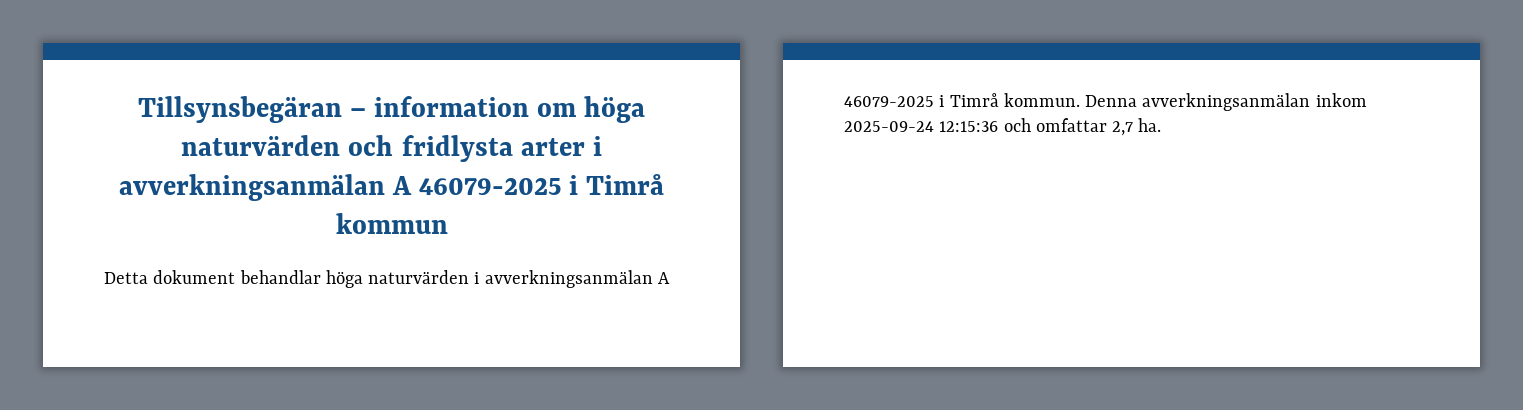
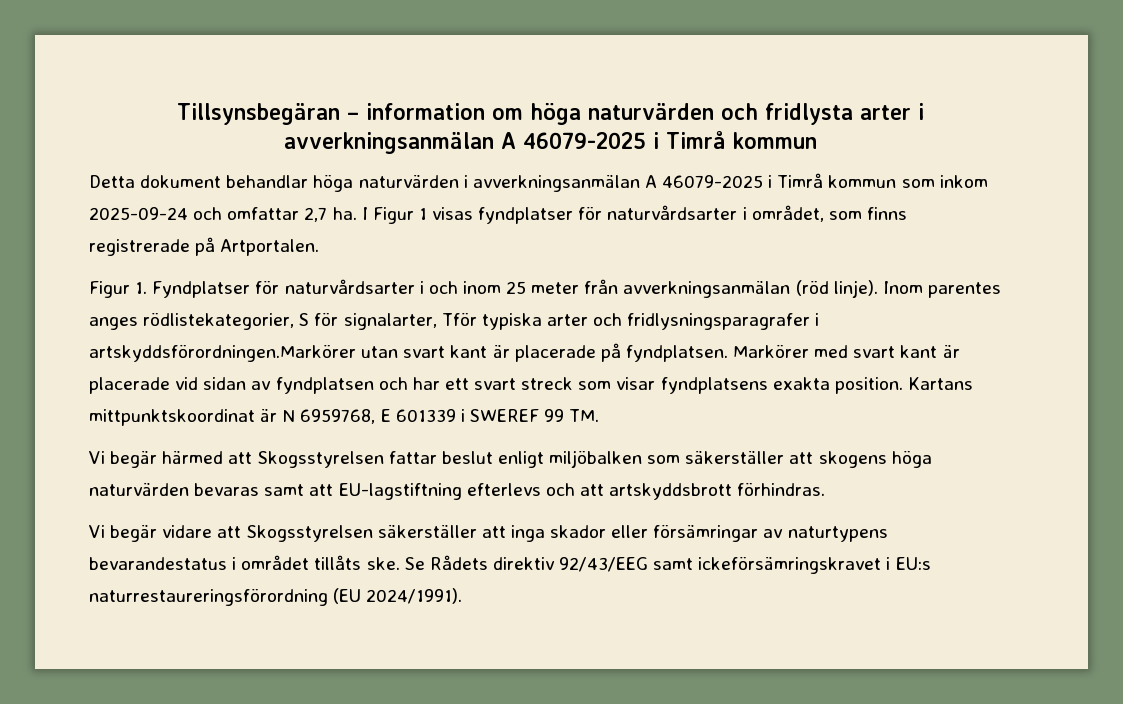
[1003,93,1311,111] kommun. Denna avverkningsanmälan -> [828,175,935,188] kommun som
[939,121,999,132] 12:15:36 -> (188, 213) none
(1162, 125) none -> [361,205,907,224] [89,237,320,256] [89,279,1001,298] [89,312,820,330] [89,343,960,362] [89,377,973,394] [89,409,600,426] [89,450,932,468] [89,482,826,500] [89,524,888,542] [89,555,931,574] [89,588,463,606] I Figur 1 visas fyndplatser för naturvårdsarter i området, som finns registrerade på Artportalen. // Figur 1. Fyndplatser för naturvårdsarter i och inom 25 meter från avverkningsanmälan (röd linje). Inom parentes anges rödlistekategorier, S för signalarter, Tför typiska arter och fridlysningsparagrafer i artskyddsförordningen.Markörer utan svart kant är placerade på fyndplatsen. Markörer med svart kant är placerade vid sidan av fyndplatsen och har ett svart streck som visar fyndplatsens exakta position. Kartans mittpunktskoordinat är N 6959768, E 601339 i SWEREF 99 TM. // Vi begär härmed att Skogsstyrelsen fattar beslut enligt miljöbalken som säkerställer att skogens höga naturvärden bevaras samt att EU-lagstiftning efterlevs och att artskyddsbrott förhindras. // Vi begär vidare att Skogsstyrelsen säkerställer att inga skador eller försämringar av naturtypens bevarandestatus i området tillåts ske. Se Rådets direktiv 92/43/EEG samt ickeförsämringskravet i EU:s naturrestaureringsförordning (EU 2024/1991).

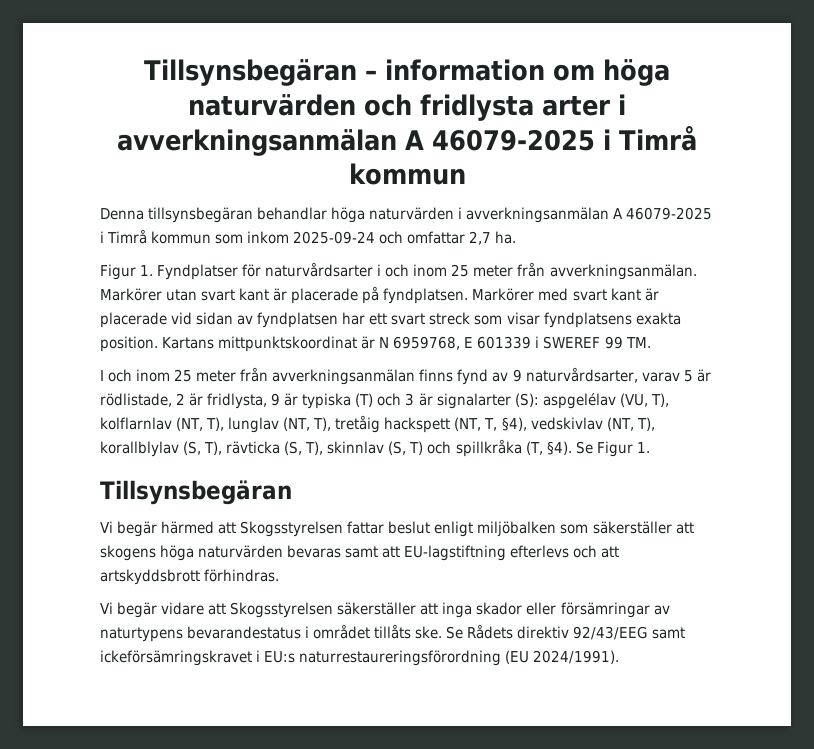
[89,175,222,188] Detta dokument -> [100,207,254,223] Denna tillsynsbegäran
[361,205,907,224] [89,237,320,256] I Figur 1 visas fyndplatser för naturvårdsarter i området, som finns registrerade på Artportalen. -> (517, 237) none
[623,280,1001,298] [89,312,820,330] [89,344,356,362] avverkningsanmälan (röd linje). Inom parentes anges rödlistekategorier, S för signalarter, Tför typiska arter och fridlysningsparagrafer i artskyddsförordningen.Markörer -> [549,264,697,280] [100,288,162,301] avverkningsanmälan. Markörer
[378,377,408,390] och -> (339, 320) none
(600, 415) none -> [100,367,711,385] [100,393,669,409] [100,415,655,433] [100,439,650,457] [100,480,292,505] // I och inom 25 meter från avverkningsanmälan finns fynd av 9 naturvårdsarter, varav 5 är rödlistade, 2 är fridlysta, 9 är typiska (T) och 3 är signalarter (S): aspgelélav (VU, T), kolflarnlav (NT, T), lunglav (NT, T), tretåig hackspett (NT, T, §4), vedskivlav (NT, T), korallblylav (S, T), rävticka (S, T), skinnlav (S, T) och spillkråka (T, §4). Se Figur 1. // Tillsynsbegäran

